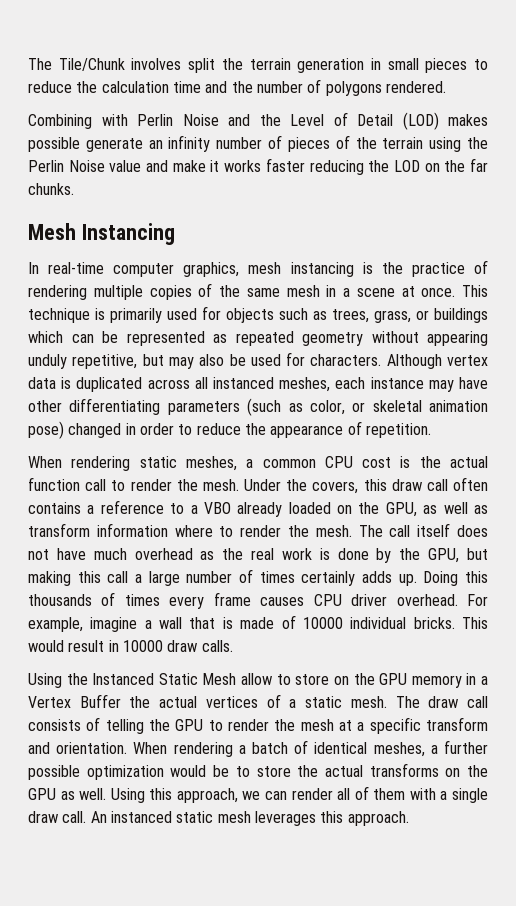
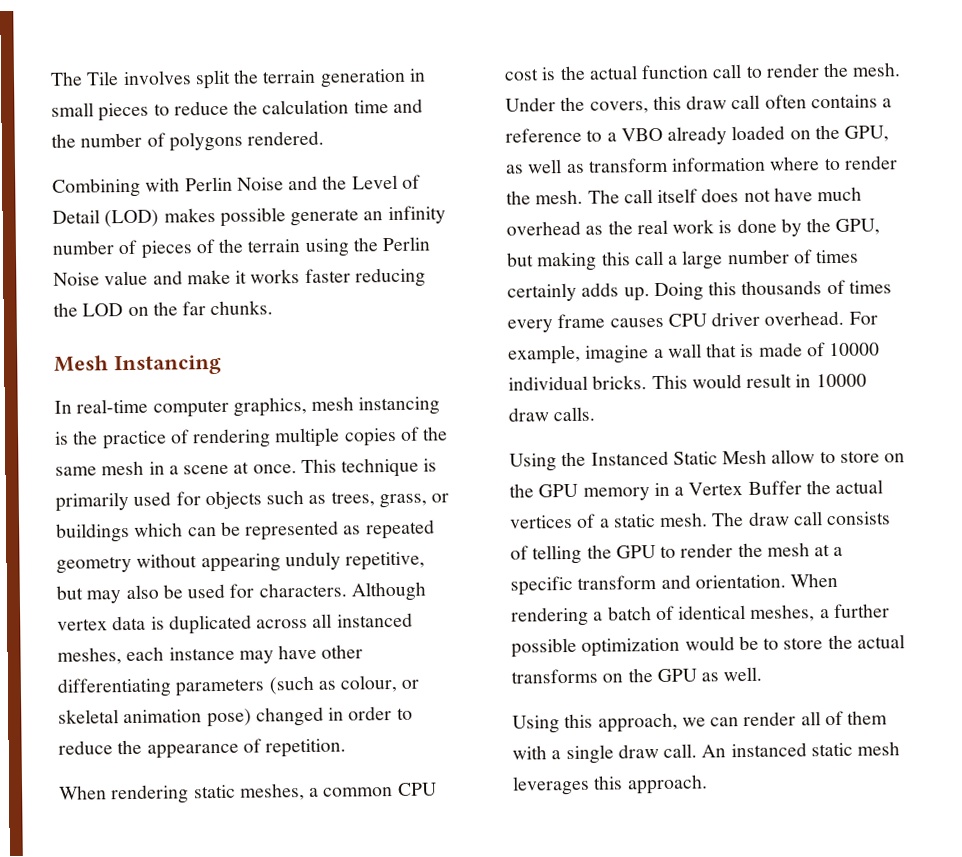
[28,58,125,71] The Tile/Chunk -> [50,71,120,86] The Tile
[309,400,345,415] color, -> [340,674,398,693] colour,
(107, 794) none -> (763, 674) //

